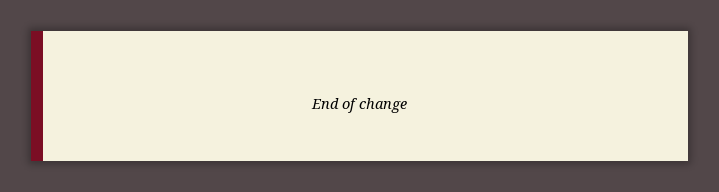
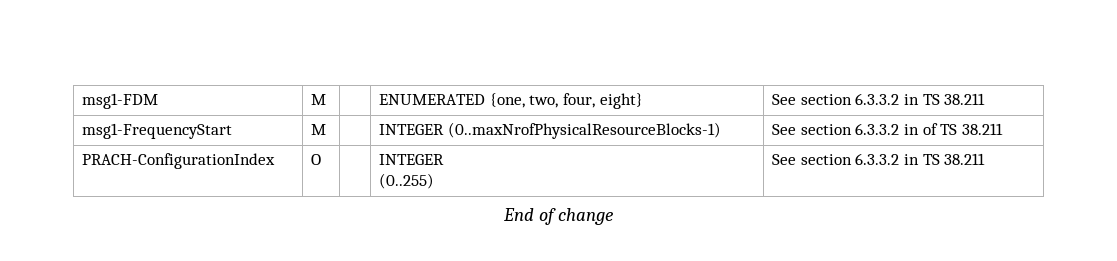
(311, 103) none -> [82,93,159,109] [311,94,327,105] [379,93,643,109] [772,93,986,105] [82,123,233,139] [311,124,327,135] [379,122,721,139] [772,123,1003,135] [82,153,276,169] [311,154,322,165] [379,154,445,165] [379,173,435,189] [772,153,986,165] msg1-FDM | M | | ENUMERATED {one, two, four, eight} | See section 6.3.3.2 in TS 38.211 // msg1-FrequencyStart | M | | INTEGER (0..maxNrofPhysicalResourceBlocks-1) | See section 6.3.3.2 in of TS 38.211 // PRACH-ConfigurationIndex | O | | INTEGER // (0..255) | See section 6.3.3.2 in TS 38.211 //

